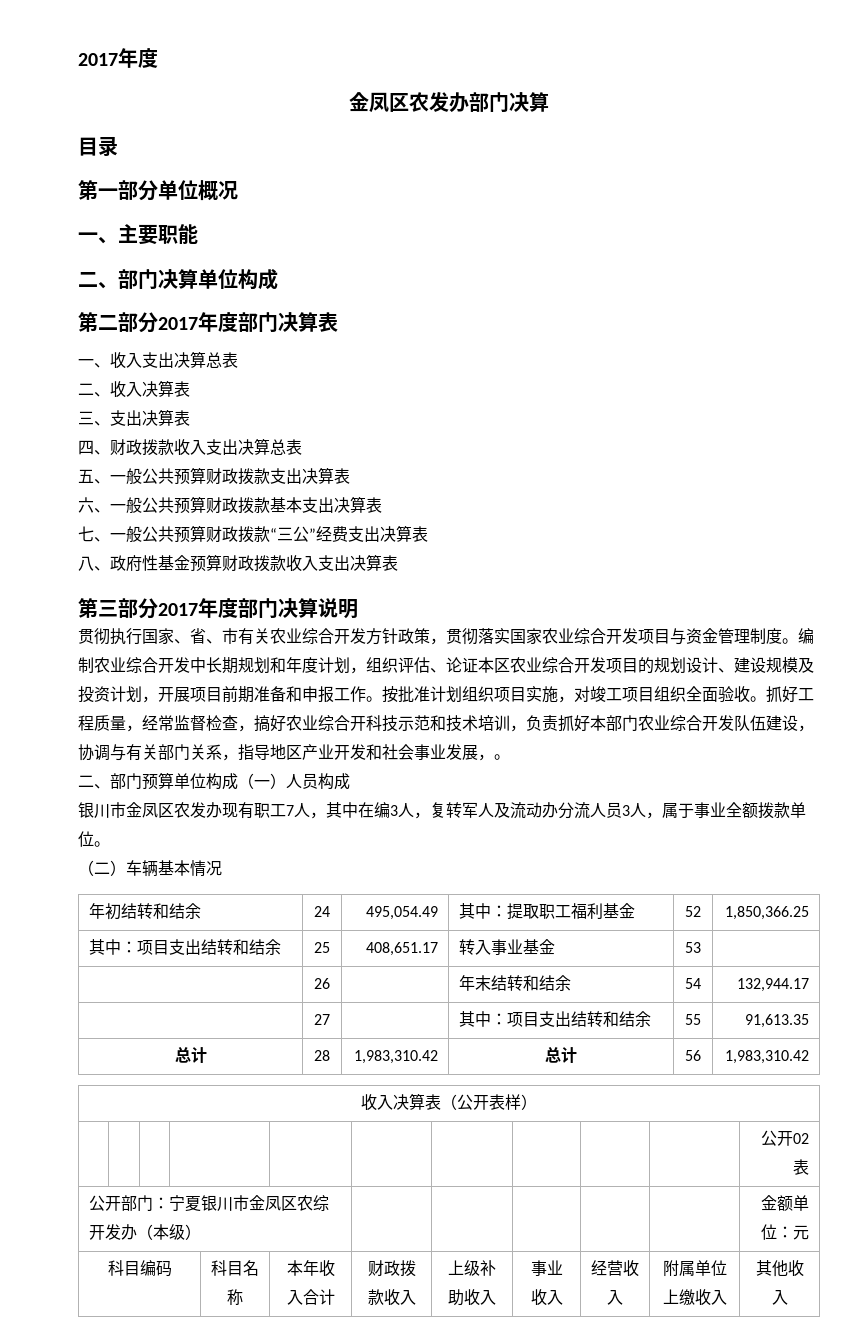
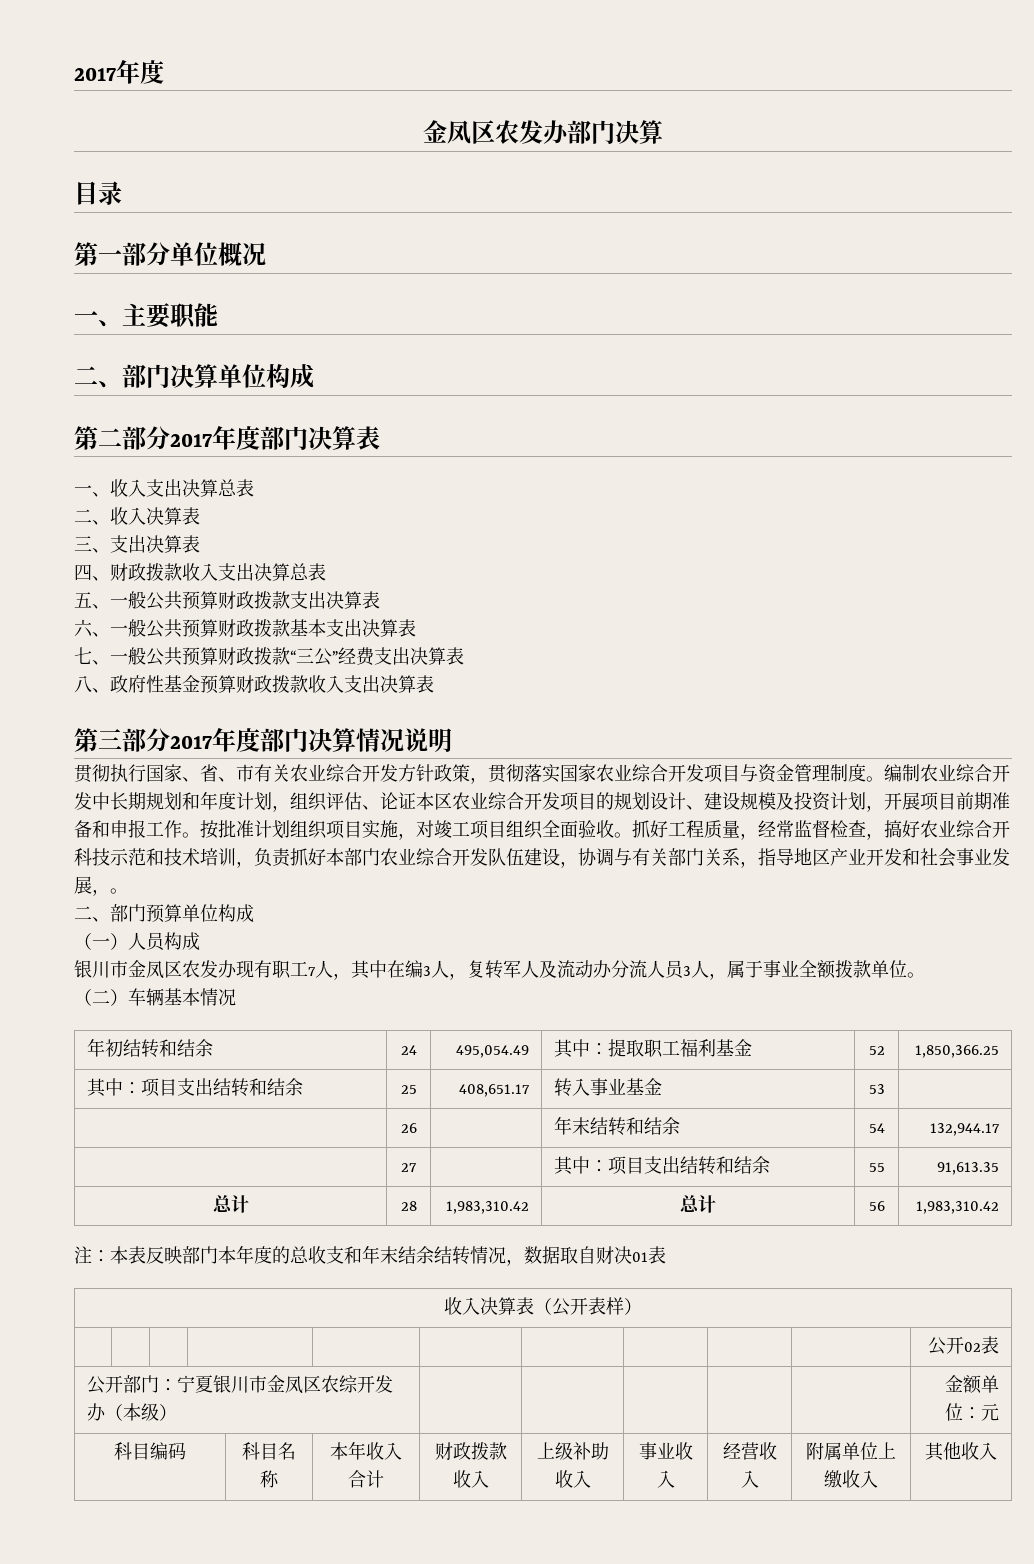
(318, 608) none -> [356,728,404,752] 情况
(238, 781) none -> (254, 913) //
(810, 1057) none -> [74,1245,666,1266] // 注：本表反映部门本年度的总收支和年末结余结转情况，数据取自财决01表

